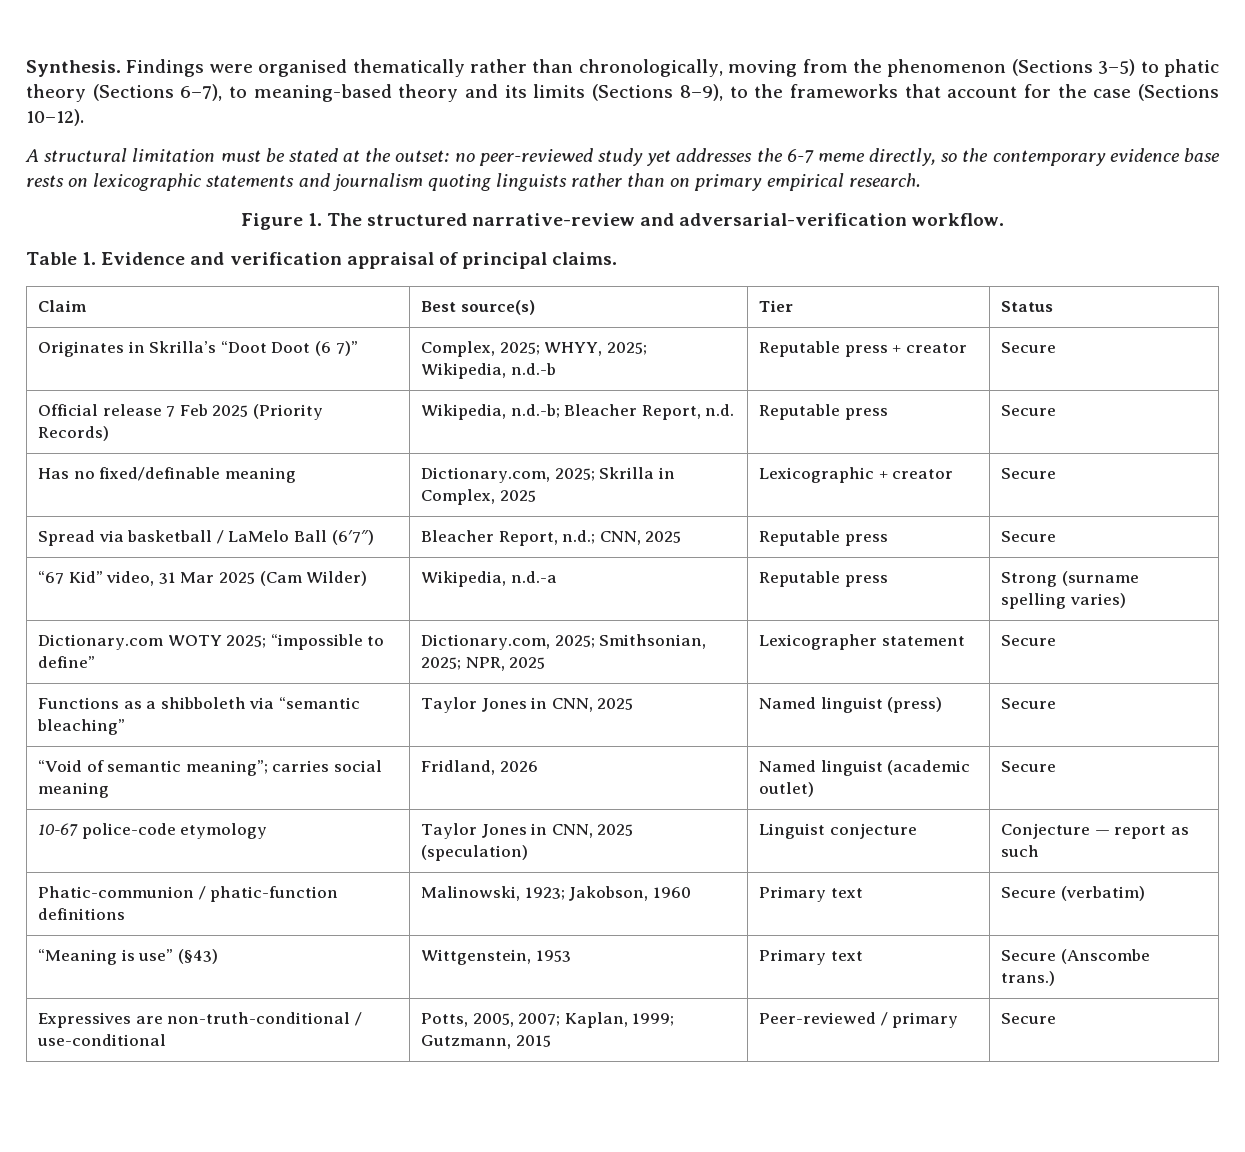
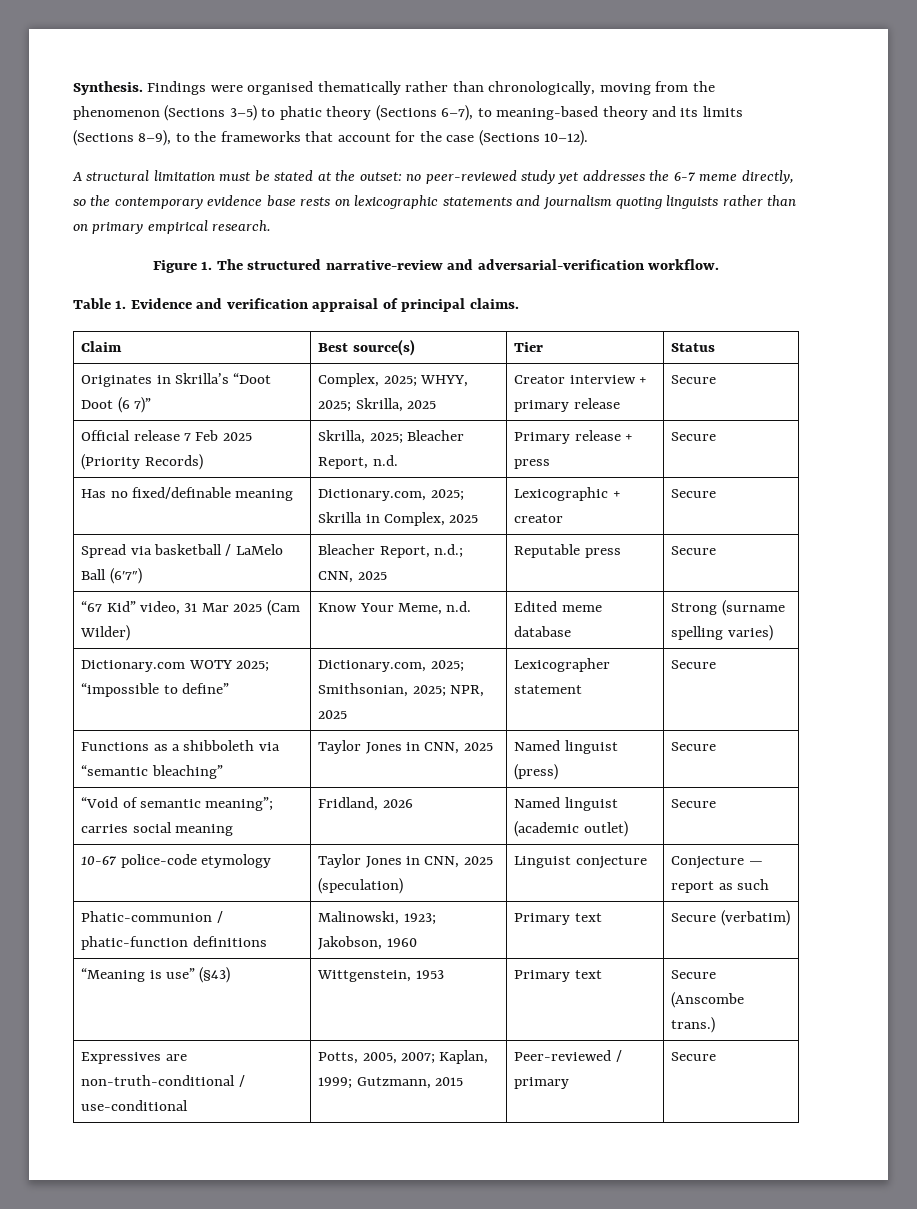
[420,363,556,379] [758,341,967,357] Wikipedia, n.d.-b | Reputable press + creator -> [355,398,436,412] [514,375,647,384] [514,398,620,412] Skrilla, 2025 | Creator interview + primary release
[420,404,560,420] Wikipedia, n.d.-b; -> [318,430,403,444] Skrilla, 2025;
[758,404,840,420] Reputable -> [514,430,633,444] Primary release +
[420,571,557,587] [758,571,888,587] Wikipedia, n.d.-a | Reputable press -> [318,601,472,615] [514,601,602,612] [514,626,572,637] Know Your Meme, n.d. | Edited meme database

